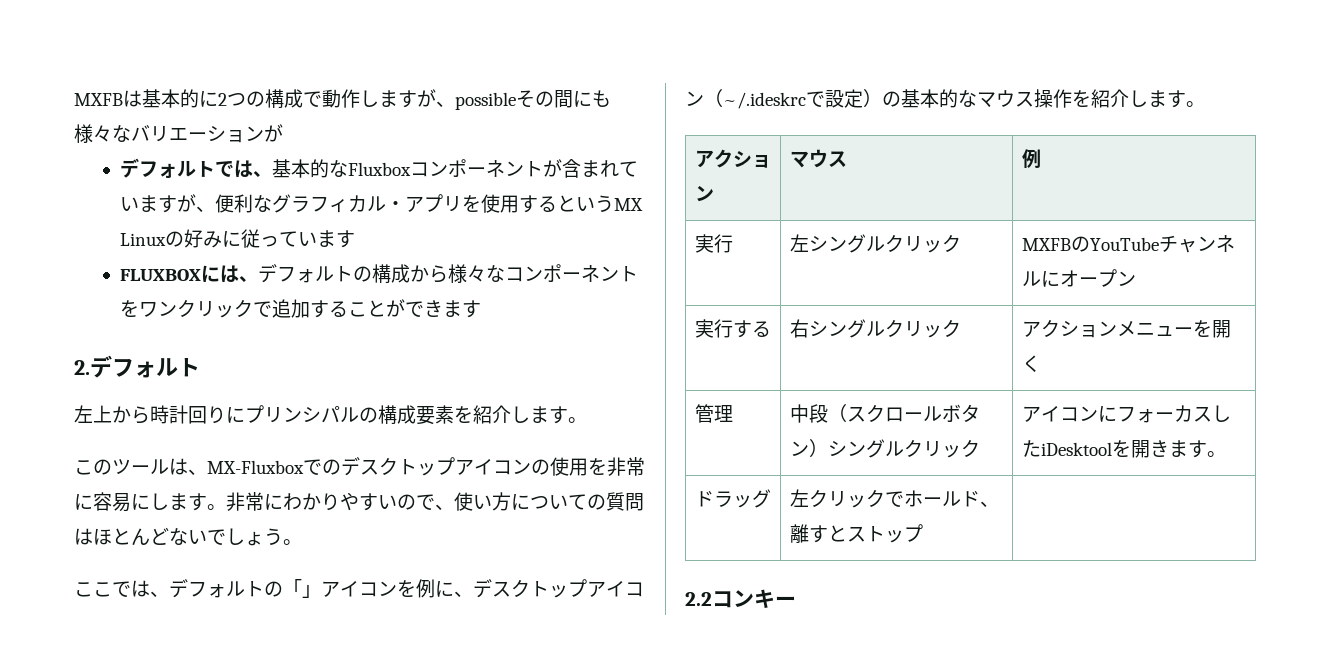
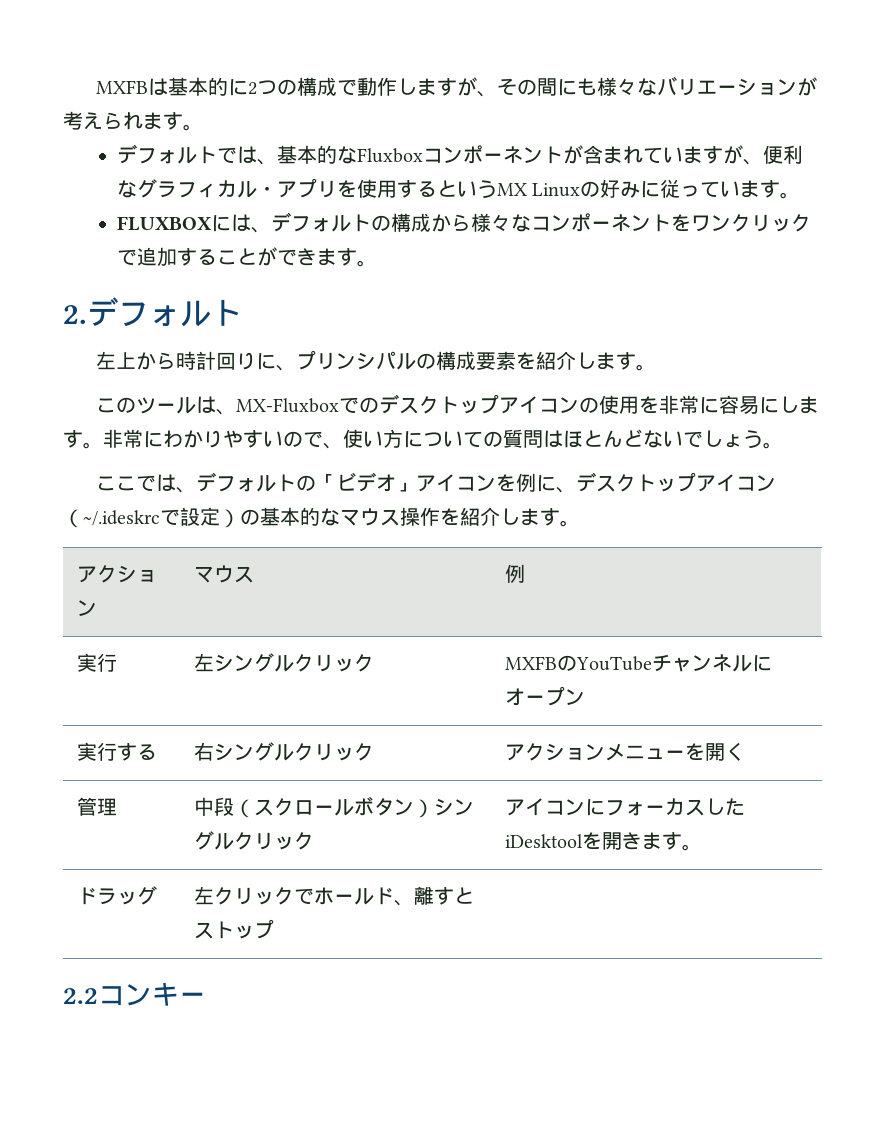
[455,92,516,110] possible -> (497, 94) none
(283, 133) none -> [63,111,203,131] 考えられます。
(355, 239) none -> [780,192,801,199] 。
(481, 309) none -> [357,260,378,267] 。
(245, 415) none -> [275,365,296,371] 、
(302, 587) none -> [335,472,396,492] ビデオ

